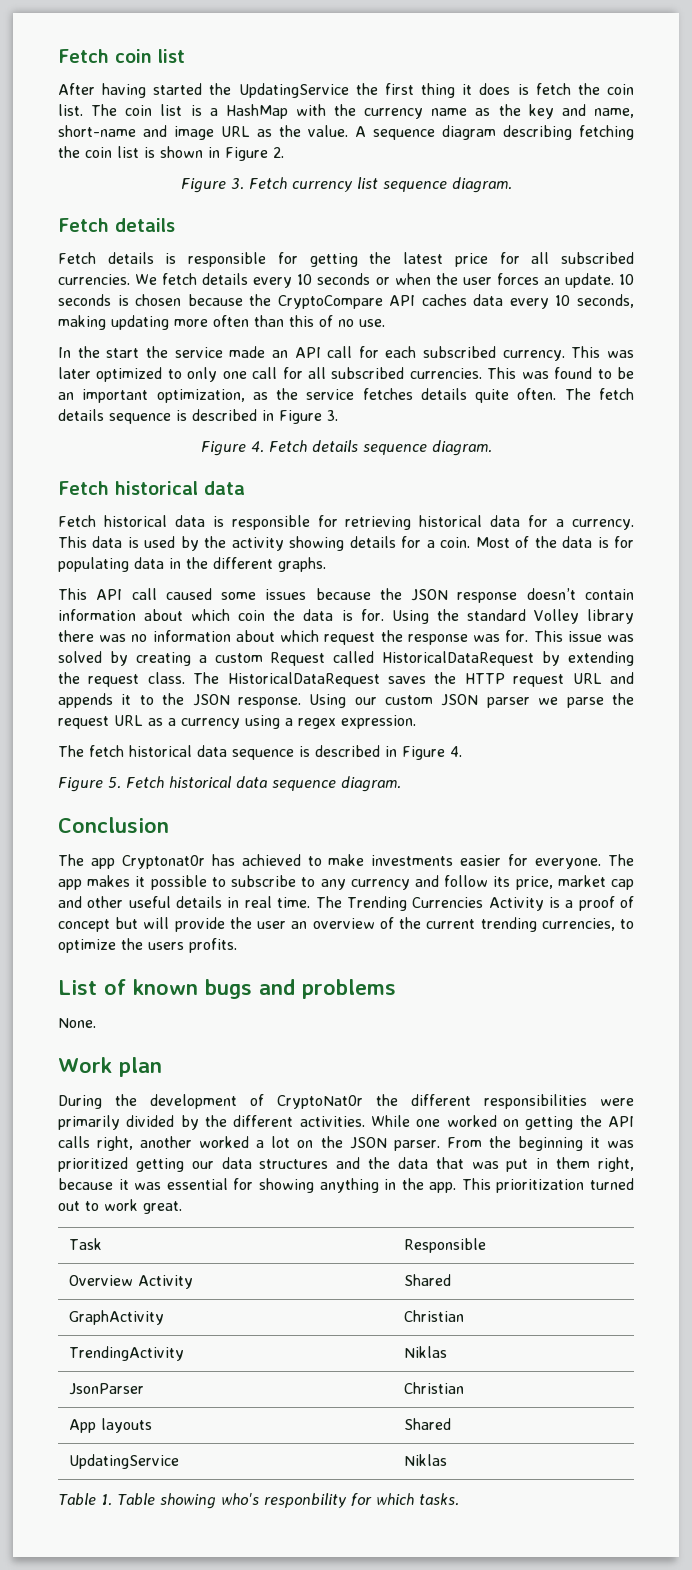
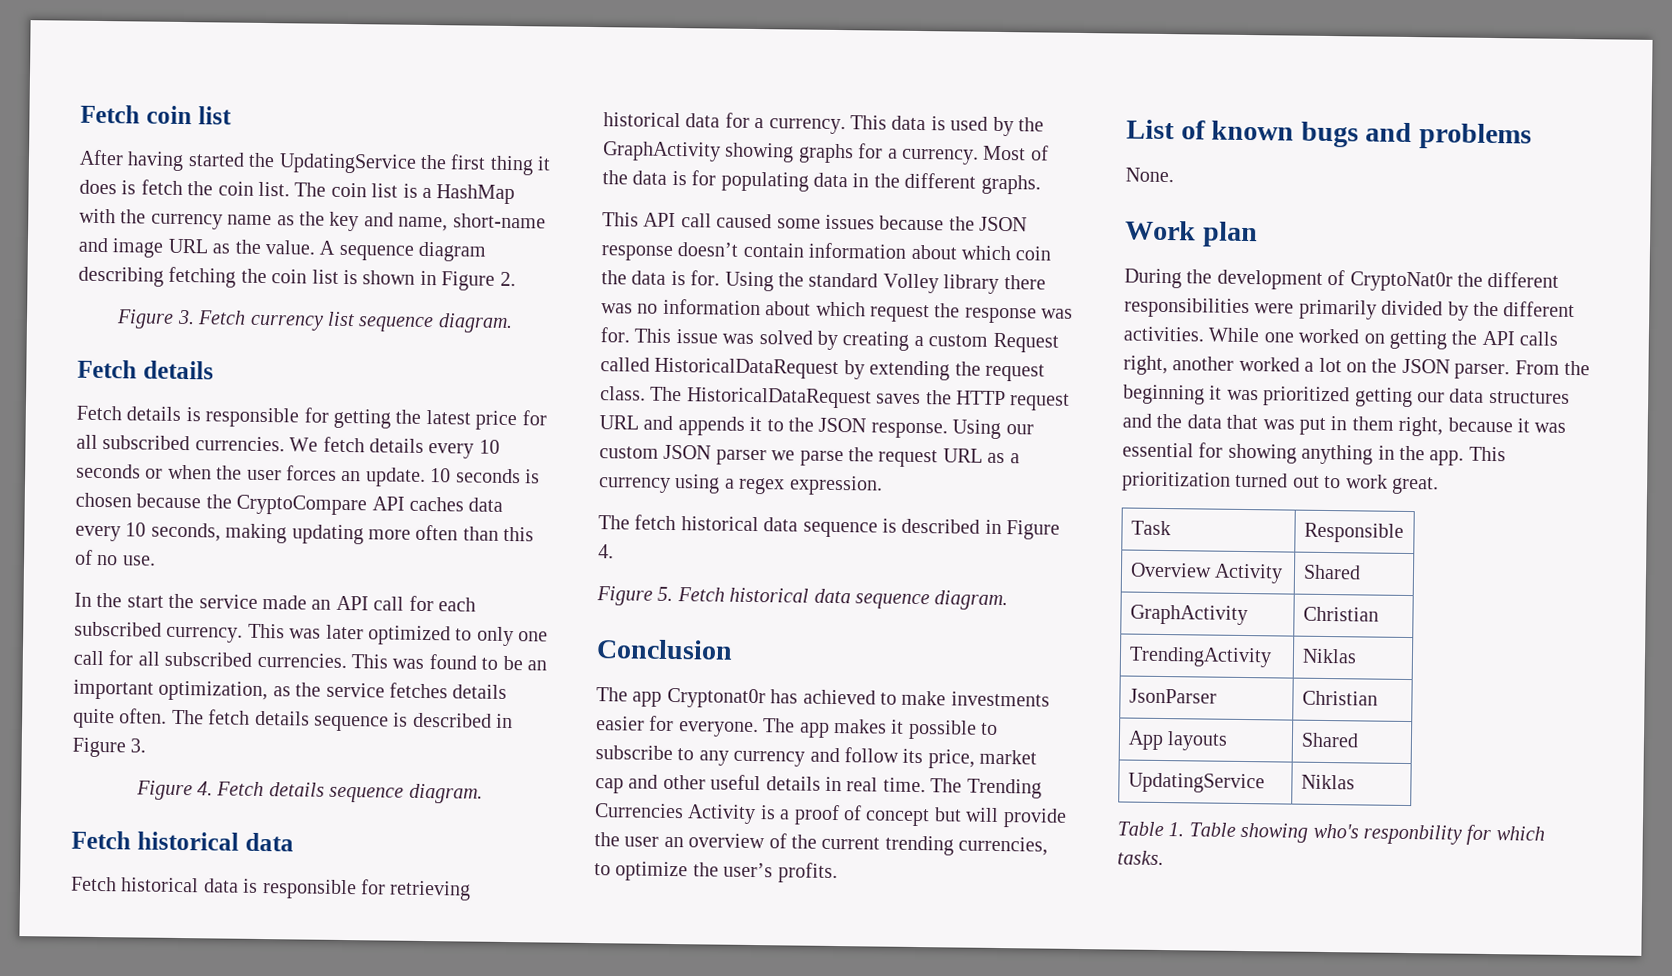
[231,536,471,551] activity showing details for a coin. -> [602,141,979,165] GraphActivity showing graphs for a currency.
[148,942,184,950] users -> [723,862,774,878] user’s

